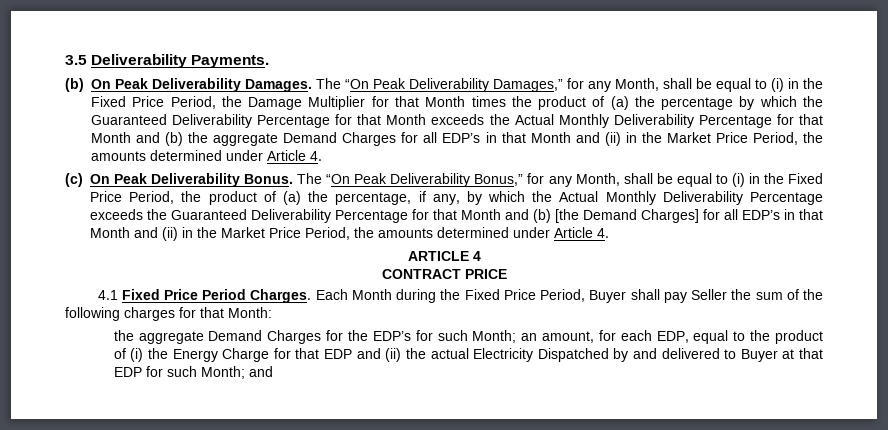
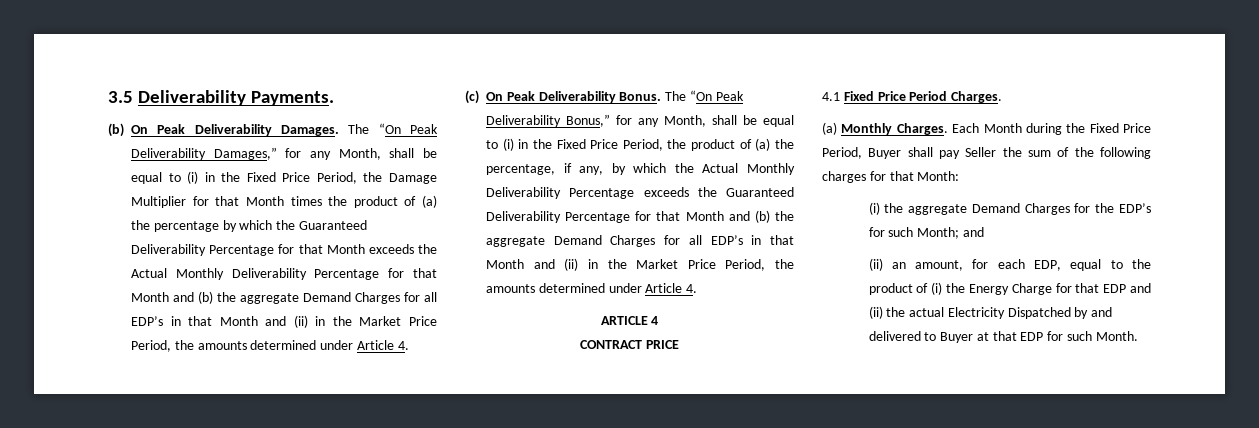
[555,209,699,223] [the Demand Charges] -> [774,211,794,221] [486,235,656,247] the aggregate Demand Charges
(312, 296) none -> [822,122,948,135] // (a) Monthly Charges.
(272, 312) none -> [868,202,880,215] (i)
(517, 336) none -> [962,227,984,237] [868,258,883,271] and // (ii)
[200,366,273,379] Month; and -> [1095,331,1138,341] Month.

